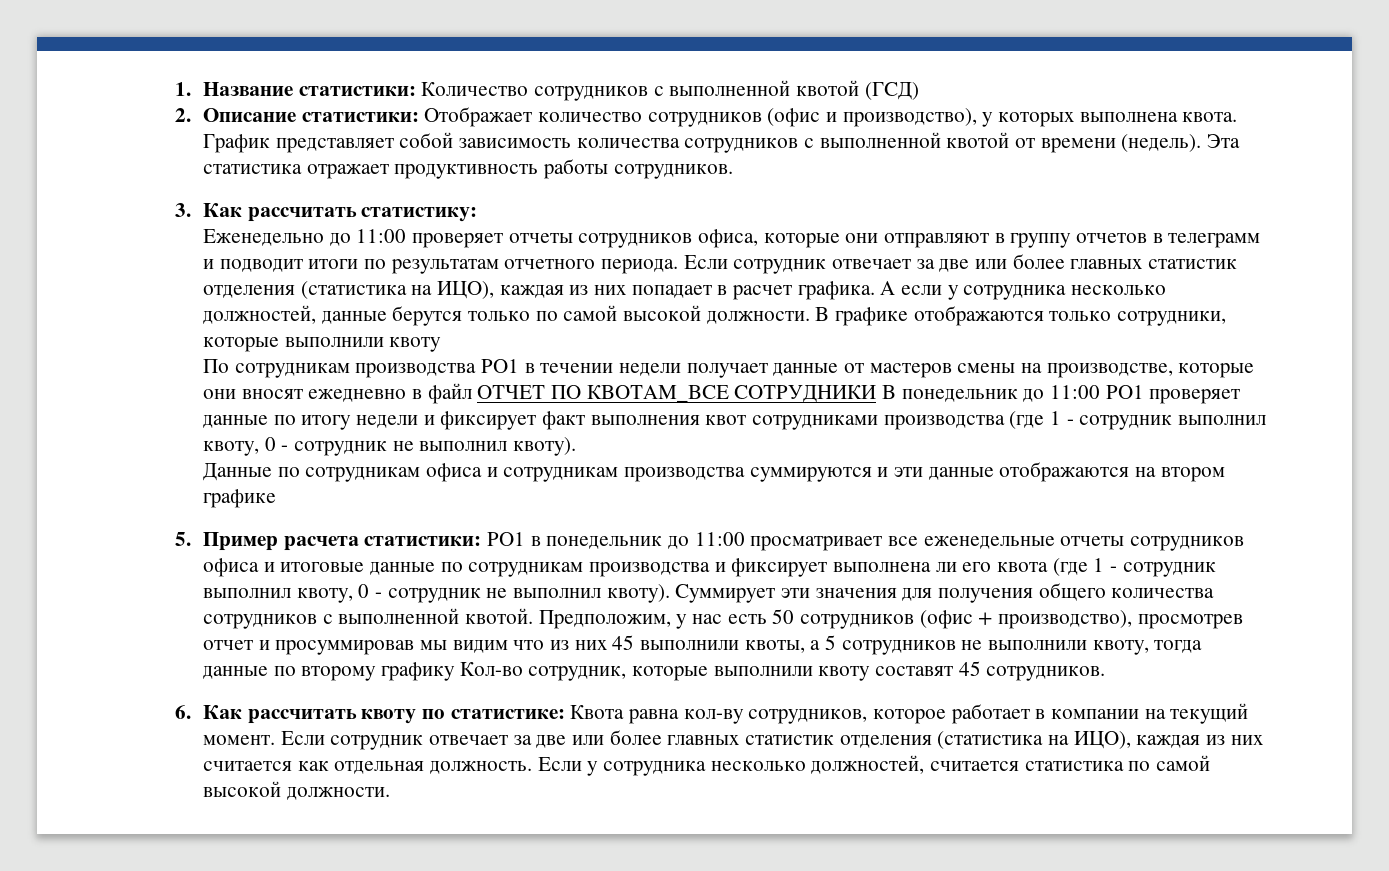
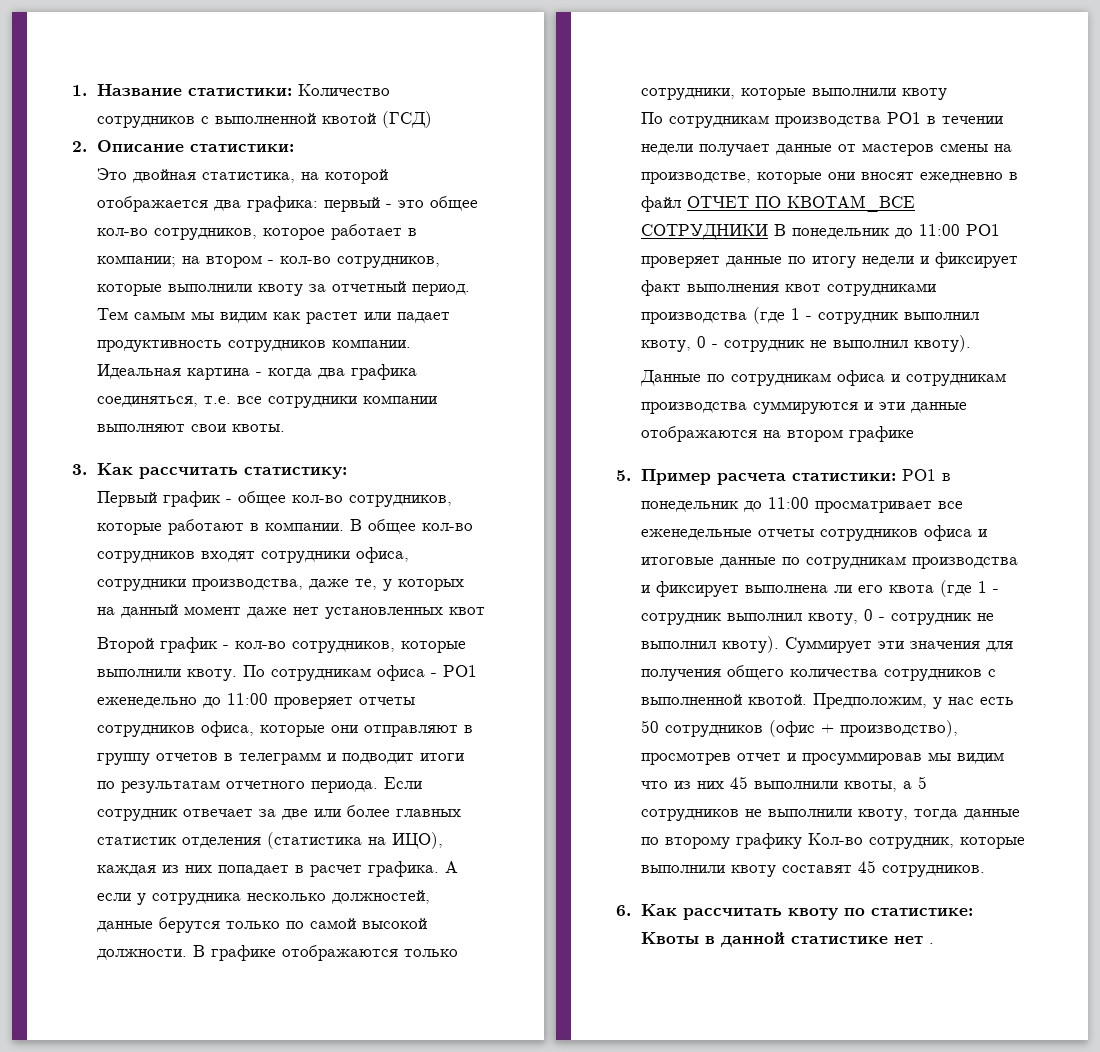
[424,107,1238,127] [202,132,1240,153] [202,159,733,179] [174,203,478,222] [202,229,324,246] Отображает количество сотрудников (офис и производство), у которых выполнена квота. График представляет собой зависимость количества сотрудников с выполненной квотой от времени (недель). Эта статистика отражает продуктивность работы сотрудников. // 3. Как рассчитать статистику: // Еженедельно -> [97,168,389,184] [97,196,479,212] [97,224,418,240] [97,255,441,268] [97,281,471,296] [97,308,451,324] [97,339,412,352] [97,364,418,380] [97,395,438,408] [97,424,286,432] [72,463,348,479] [97,491,453,507] [97,519,474,535] [97,547,410,563] [97,579,465,591] [97,604,486,619] [97,637,467,653] [97,665,478,681] [97,697,198,708] // Это двойная статистика, на которой отображается два графика: первый - это общее кол-во сотрудников, которое работает в компании; на втором - кол-во сотрудников, которые выполнили квоту за отчетный период. Тем самым мы видим как растет или падает продуктивность сотрудников компании. Идеальная картина - когда два графика соединяться, т.е. все сотрудники компании выполняют свои квоты. // 3. Как рассчитать статистику: // Первый график - общее кол-во сотрудников, которые работают в компании. В общее кол-во сотрудников входят сотрудники офиса, сотрудники производства, даже те, у которых на данный момент даже нет установленных квот // Второй график - кол-во сотрудников, которые выполнили квоту. По сотрудникам офиса - РО1 еженедельно
[570,703,1249,724] [202,730,1263,750] [202,755,1210,776] [202,781,390,800] Квота равна кол-ву сотрудников, которое работает в компании на текущий момент. Если сотрудник отвечает за две или более главных статистик отделения (статистика на ИЦО), каждая из них считается как отдельная должность. Если у сотрудника несколько должностей, считается статистика по самой высокой должности. -> [641,932,935,947] Квоты в данной статистике нет .

